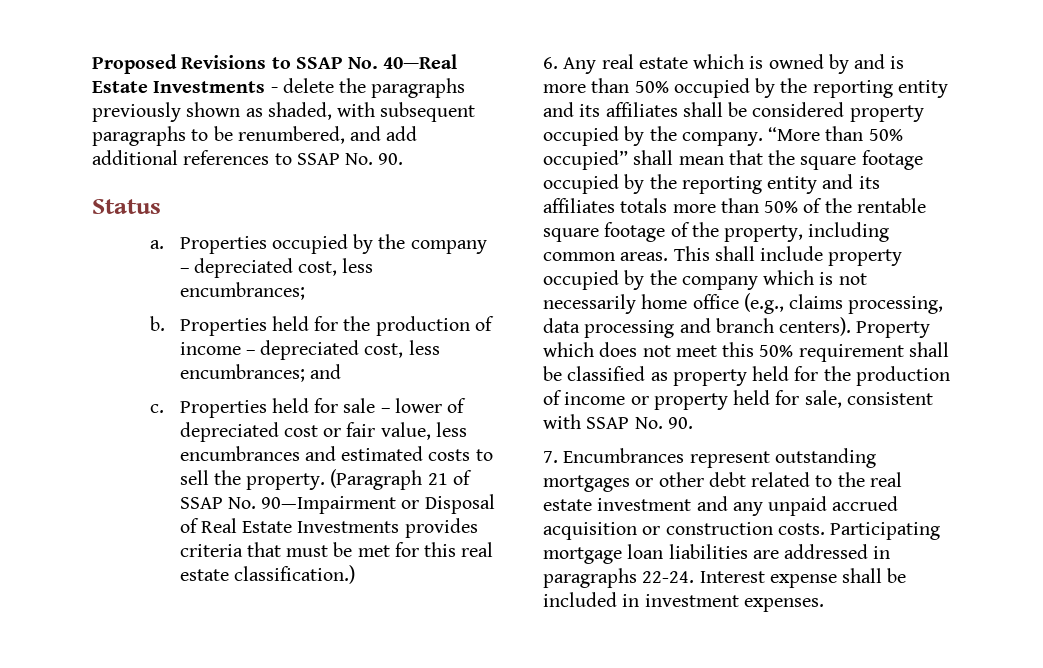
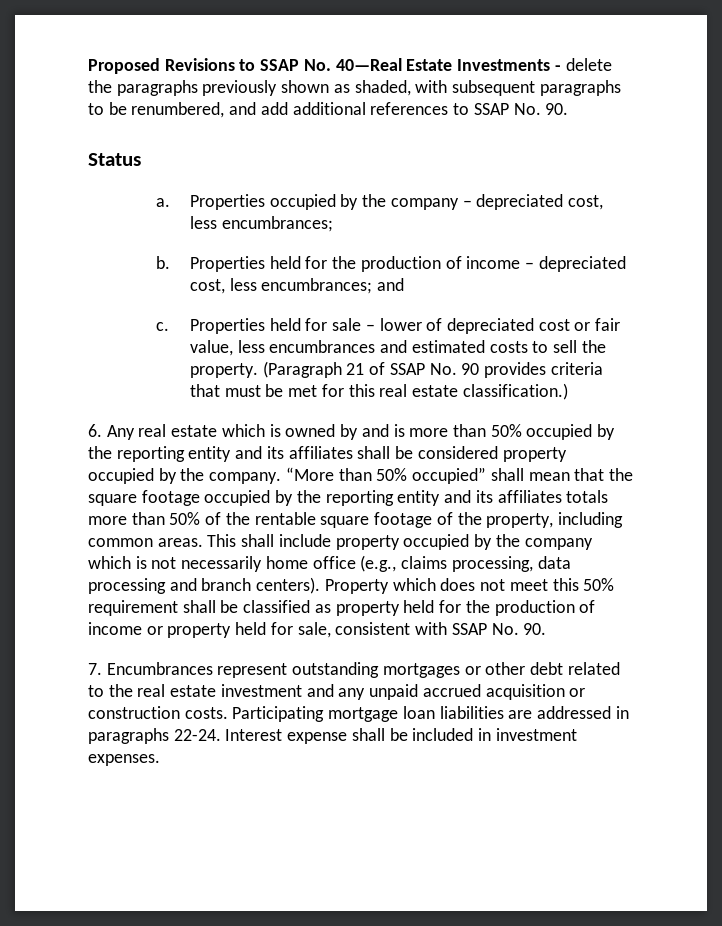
[261,494,495,514] [179,518,400,533] 90—Impairment or Disposal of Real Estate Investments -> [461,363,480,375] 90

